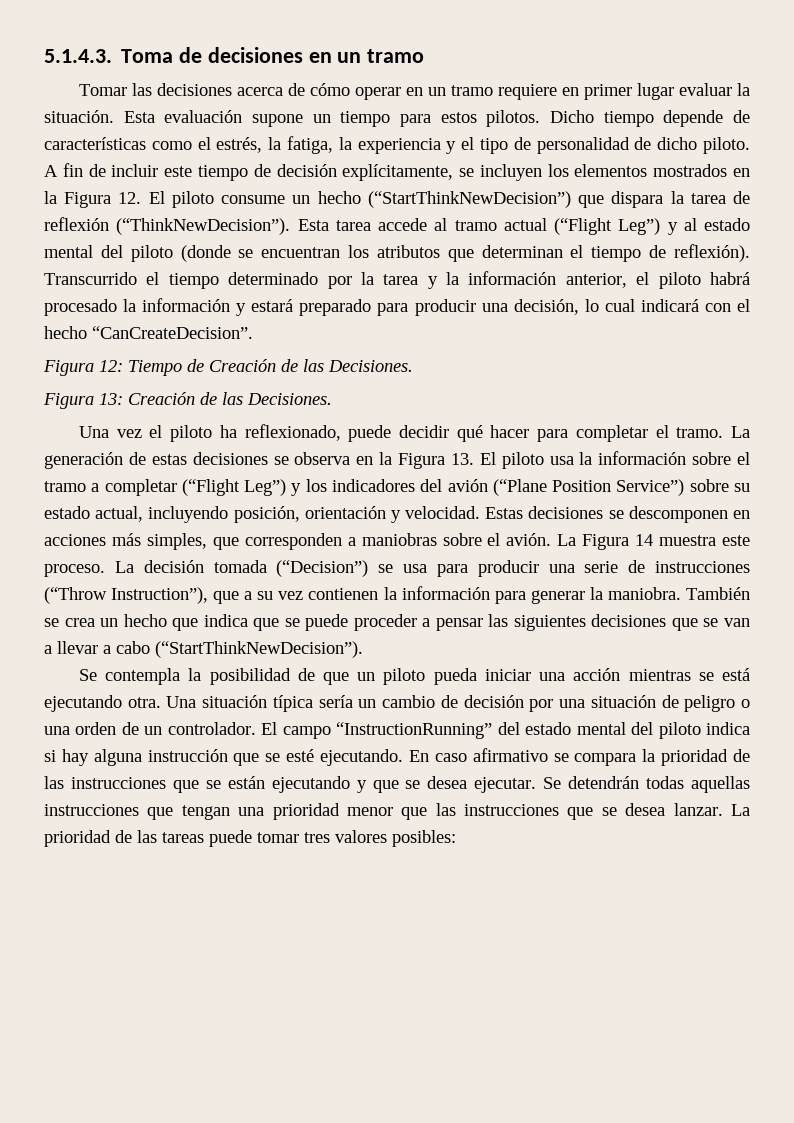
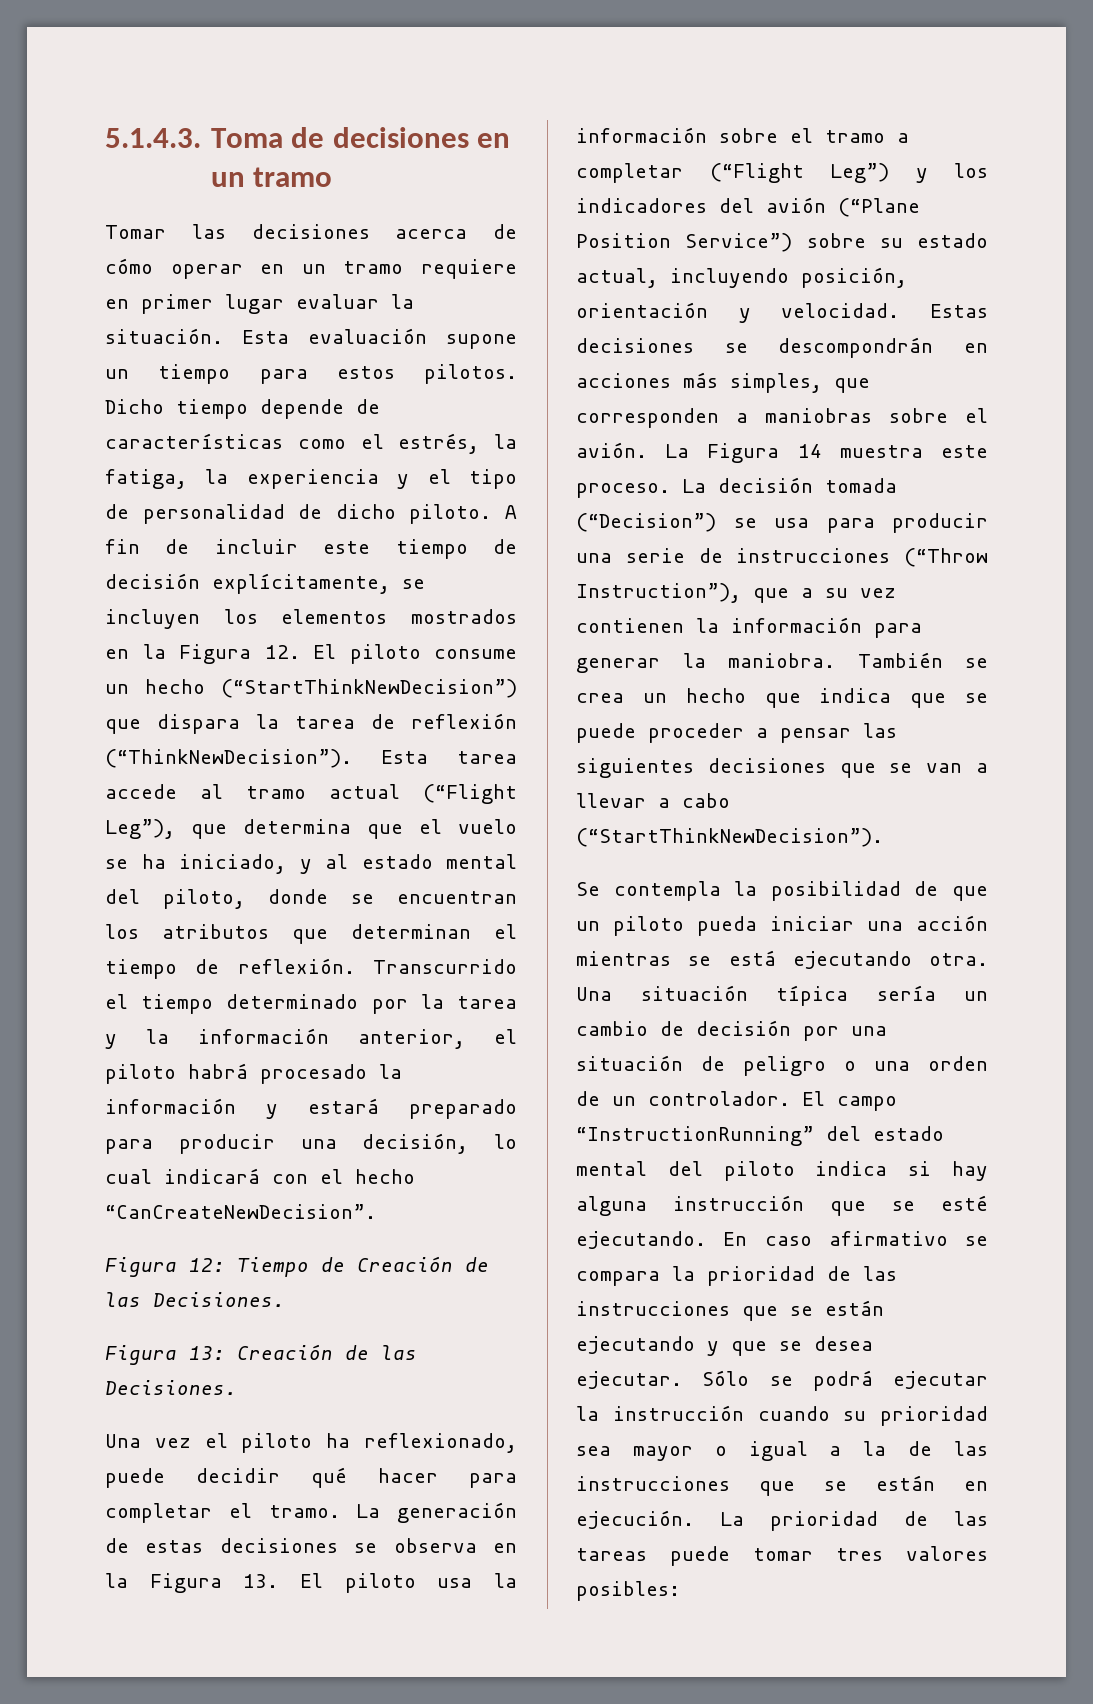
[618,218,661,235] Leg”) -> [105,819,517,839] [105,854,286,874] Leg”), que determina que el vuelo se ha iniciado,
[130,245,231,262] piloto (donde -> [163,889,328,909] piloto, donde
[673,244,750,262] reflexión). -> [237,958,355,974] reflexión.
[92,326,253,339] “CanCreateDecision”. -> [105,1204,376,1219] “CanCreateNewDecision”.
[628,506,728,523] descomponen -> [778,337,934,358] descompondrán
[543,776,751,793] [44,803,723,820] Se detendrán todas aquellas instrucciones que tengan una prioridad menor que las instrucciones que se desea lanzar. -> [702,1370,988,1391] [576,1405,988,1426] [576,1441,988,1461] [576,1475,988,1496] [576,1510,694,1529] Sólo se podrá ejecutar la instrucción cuando su prioridad sea mayor o igual a la de las instrucciones que se están en ejecución.

